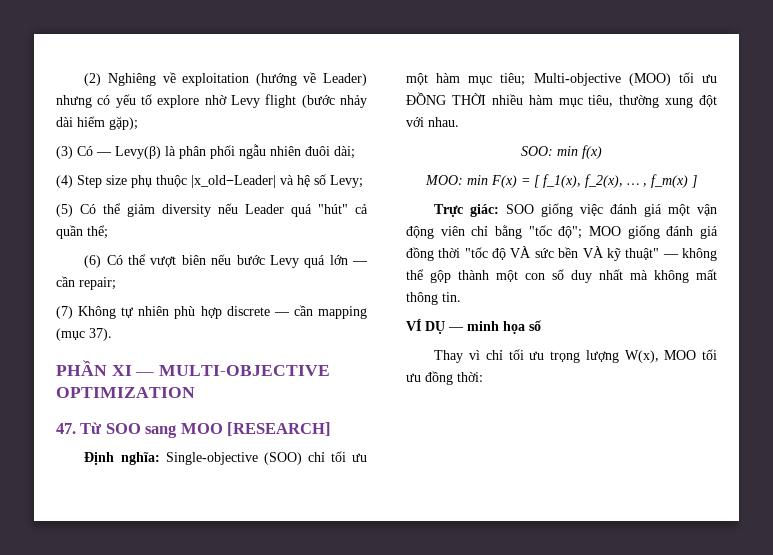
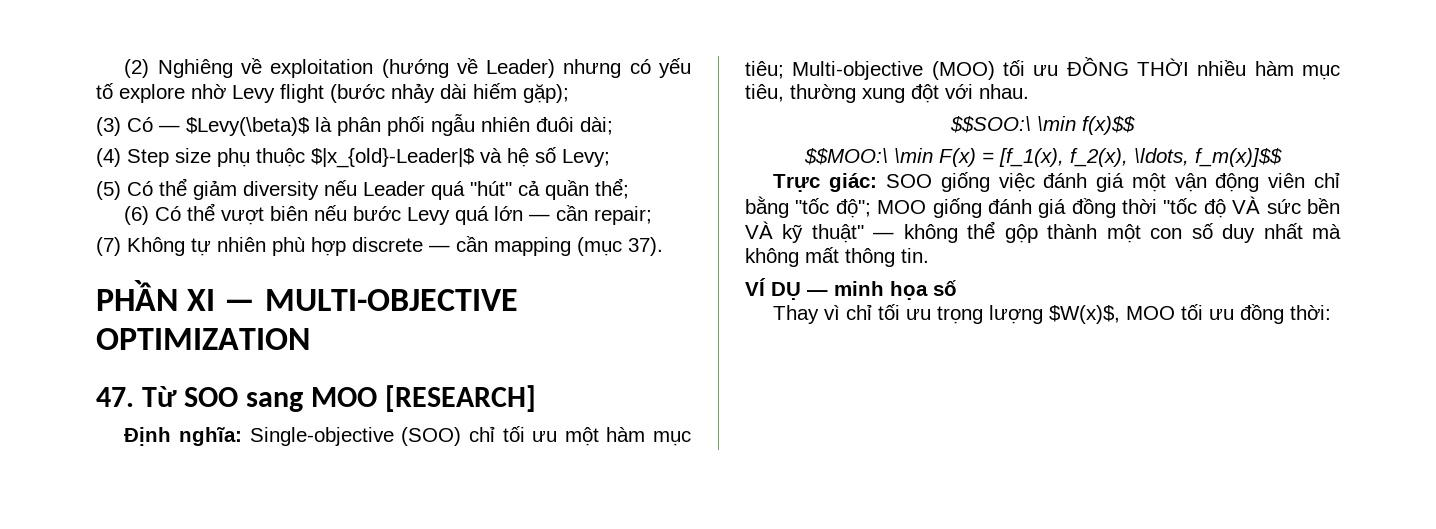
[115,146,161,159] Levy(β) -> [186,117,310,136] $Levy(\beta)$
[191,175,276,188] |x_old−Leader| -> [311,148,475,168] $|x_{old}-Leader|$
[521,145,602,159] [425,174,697,188] SOO: min f(x) // MOO: min F(x) = [ f_1(x), f_2(x), … , f_m(x) ] -> [950,116,1135,135] [803,148,1282,167] $$SOO:\ \min f(x)$$ // $$MOO:\ \min F(x) = [f_1(x), f_2(x), \ldots, f_m(x)]$$
[624,350,659,363] W(x), -> [1049,305,1121,324] $W(x)$,

